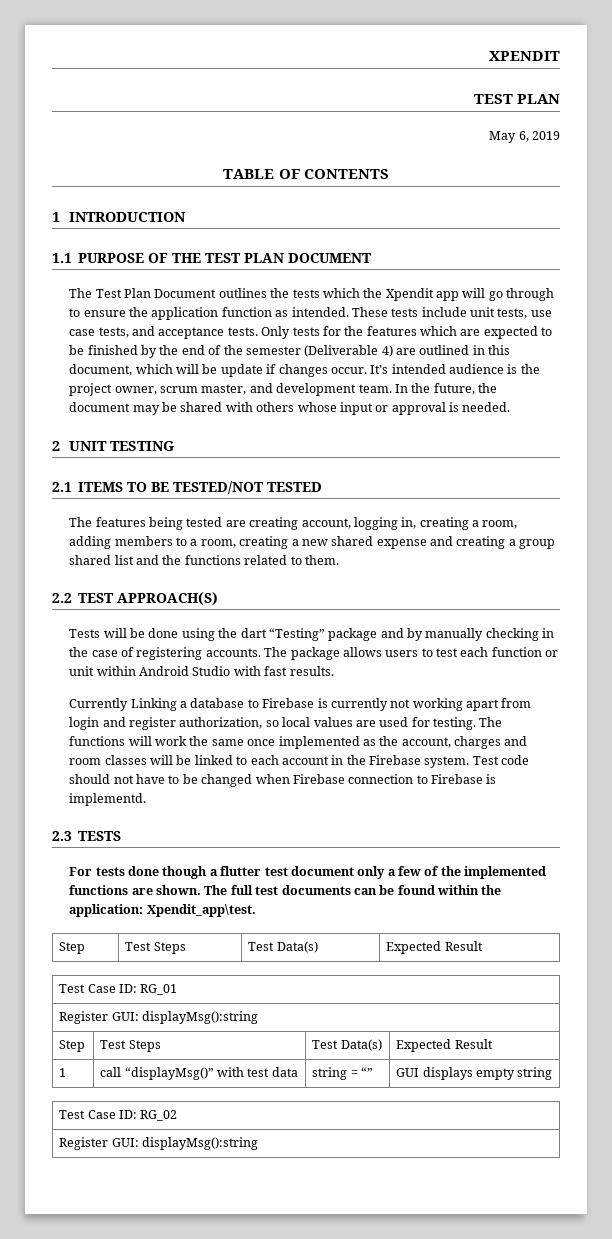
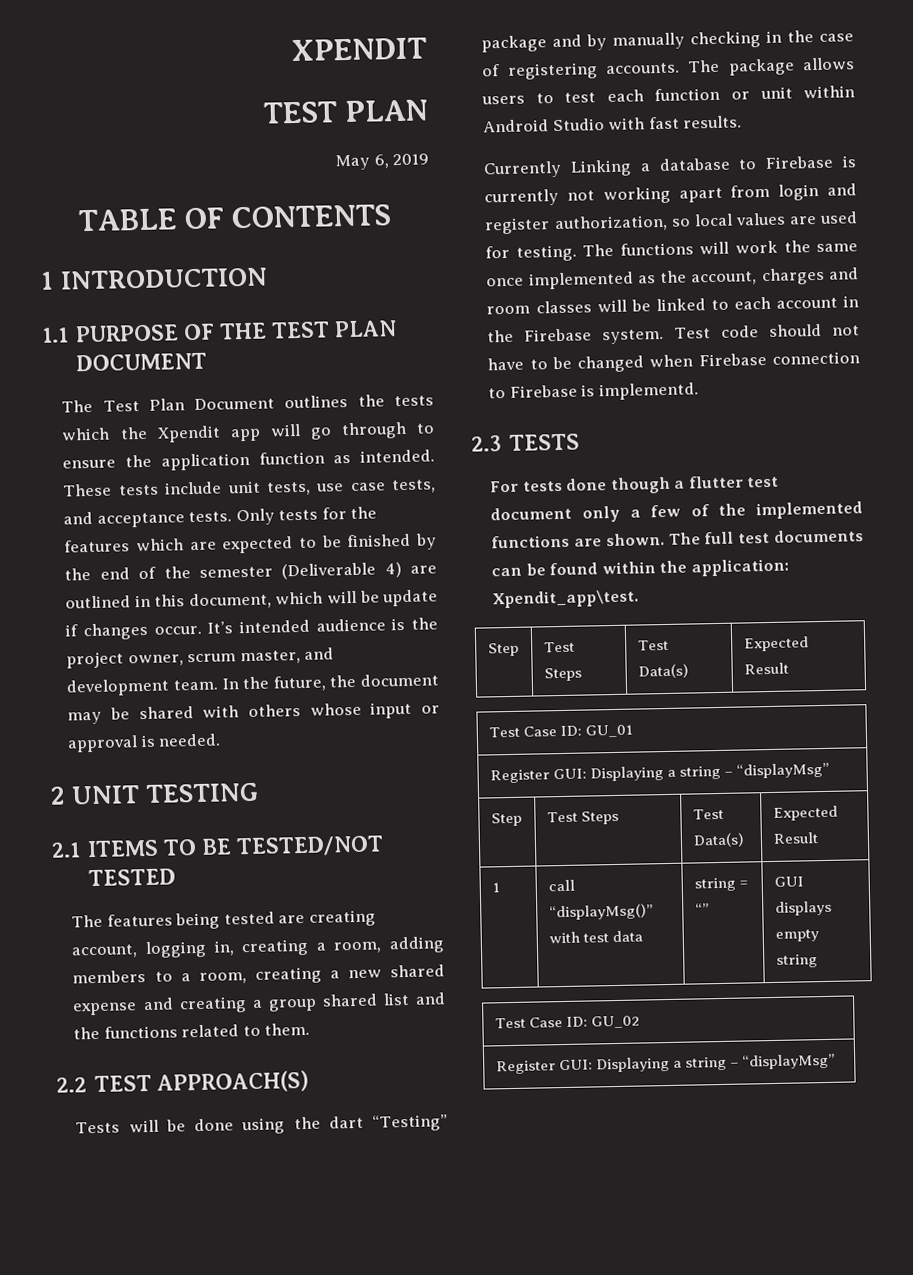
[140,984,178,995] [59,1011,259,1024] RG_01 // Register GUI: displayMsg():string -> [584,724,633,738] [489,762,829,784] GU_01 // Register GUI: Displaying a string – “displayMsg”
[140,1110,178,1121] [59,1137,259,1150] RG_02 // Register GUI: displayMsg():string -> [590,1015,640,1029] [495,1053,835,1075] GU_02 // Register GUI: Displaying a string – “displayMsg”

